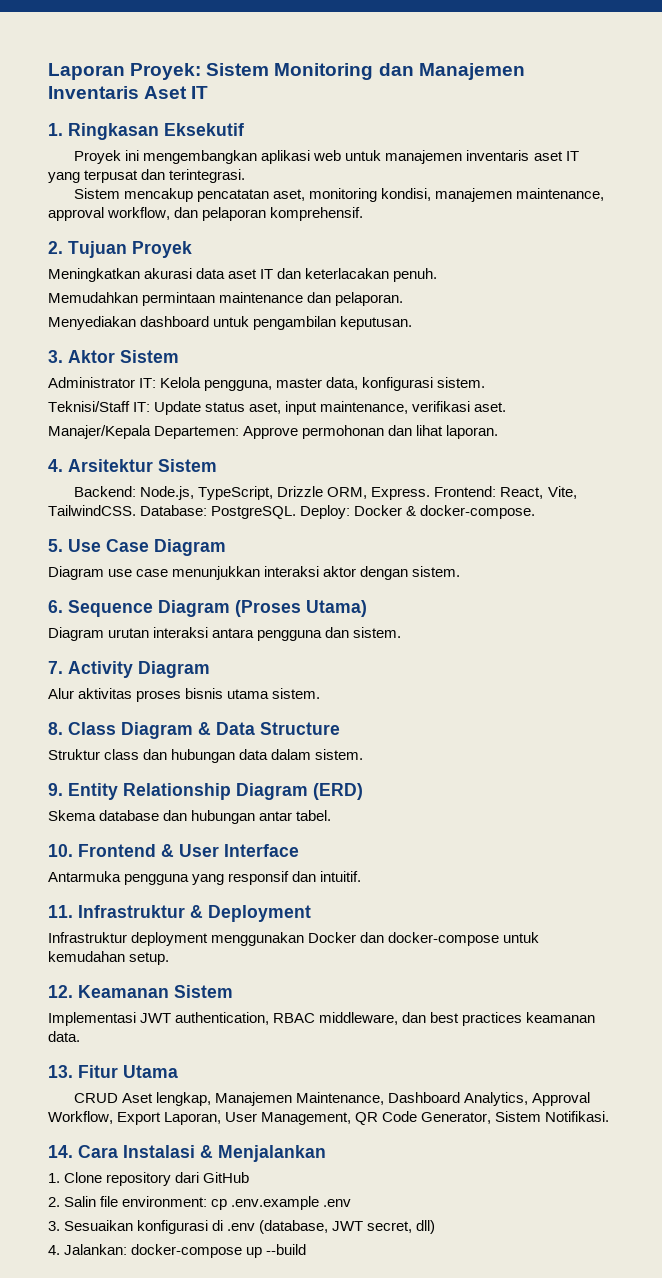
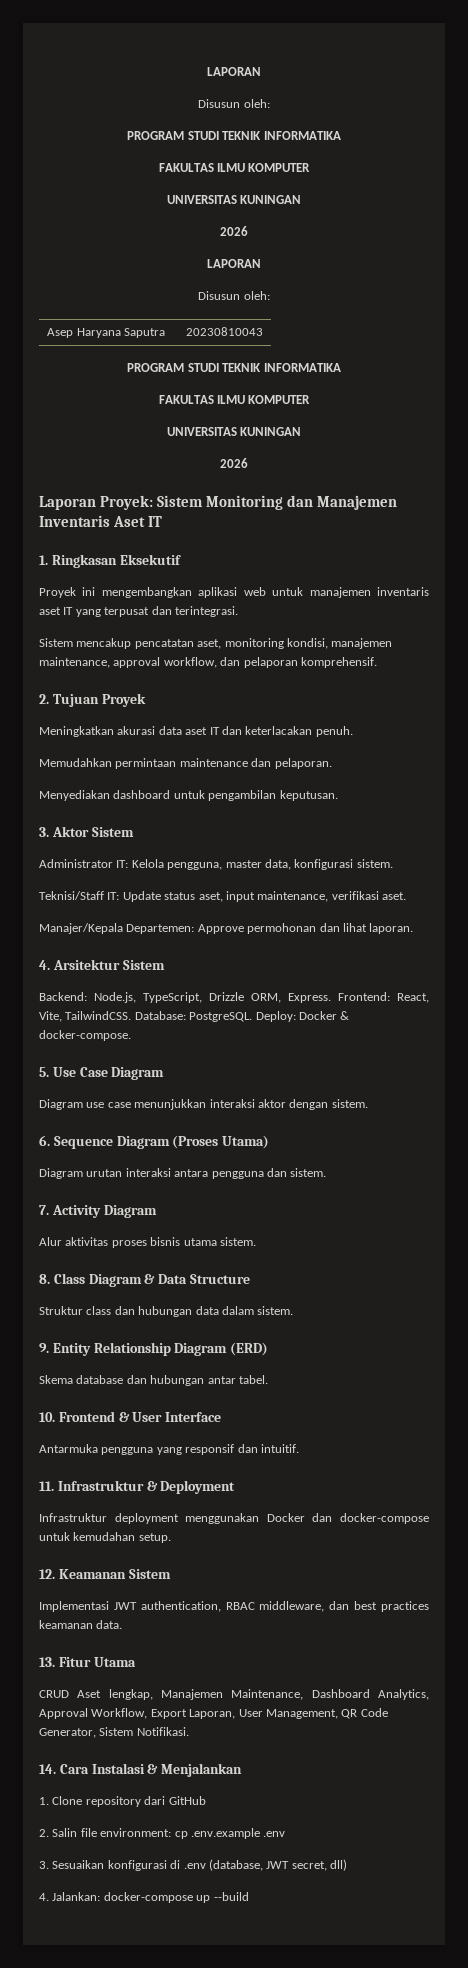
(48, 71) none -> [207,67,261,76] [198,99,270,108] [127,131,341,140] [158,163,311,172] [166,195,302,204] [220,226,248,236] [207,259,261,268] [198,291,270,300] [47,328,166,338] [185,327,263,336] [127,363,341,372] [158,395,311,404] [166,427,302,436] [220,458,248,468] LAPORAN // Disusun oleh: // PROGRAM STUDI TEKNIK INFORMATIKA // FAKULTAS ILMU KOMPUTER // UNIVERSITAS KUNINGAN // 2026 // LAPORAN // Disusun oleh: // Asep Haryana Saputra | 20230810043 // PROGRAM STUDI TEKNIK INFORMATIKA // FAKULTAS ILMU KOMPUTER // UNIVERSITAS KUNINGAN // 2026 //

